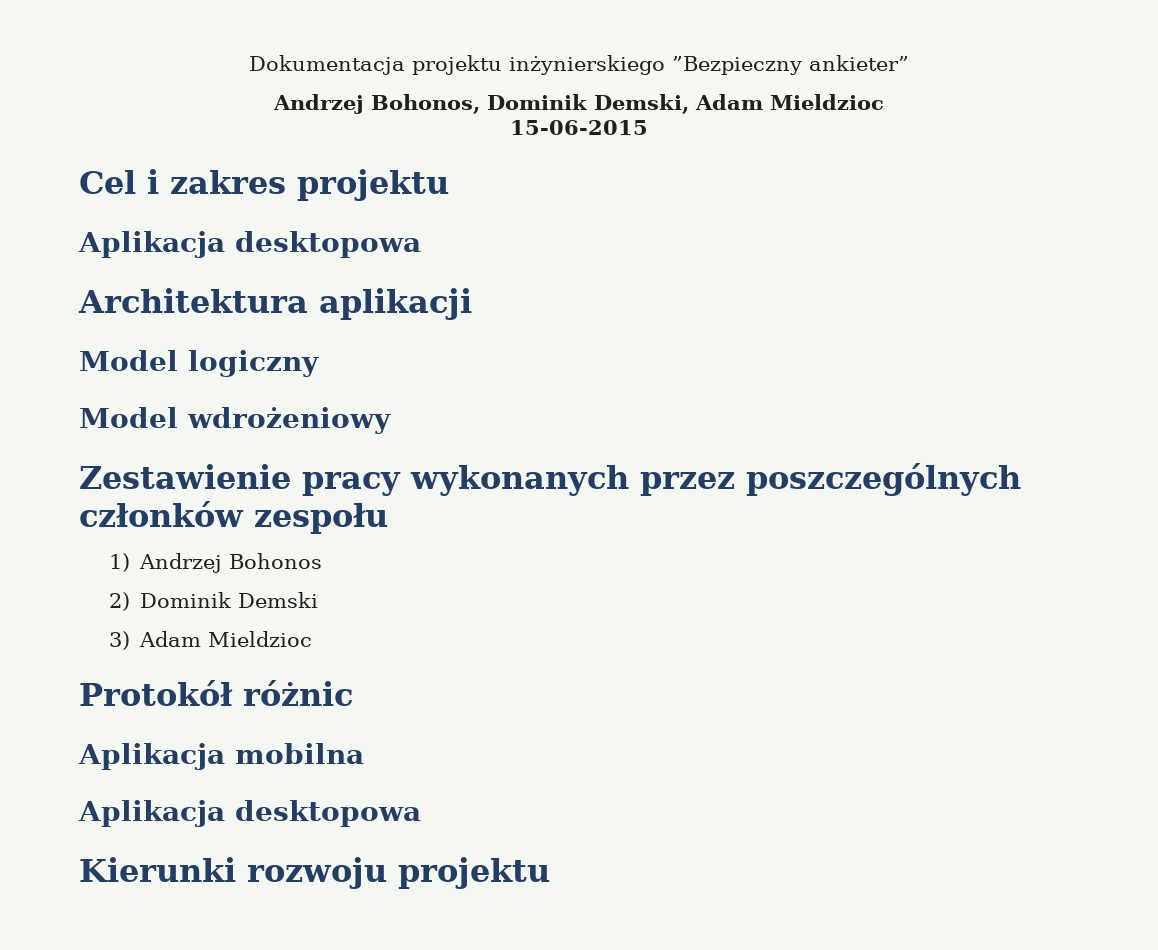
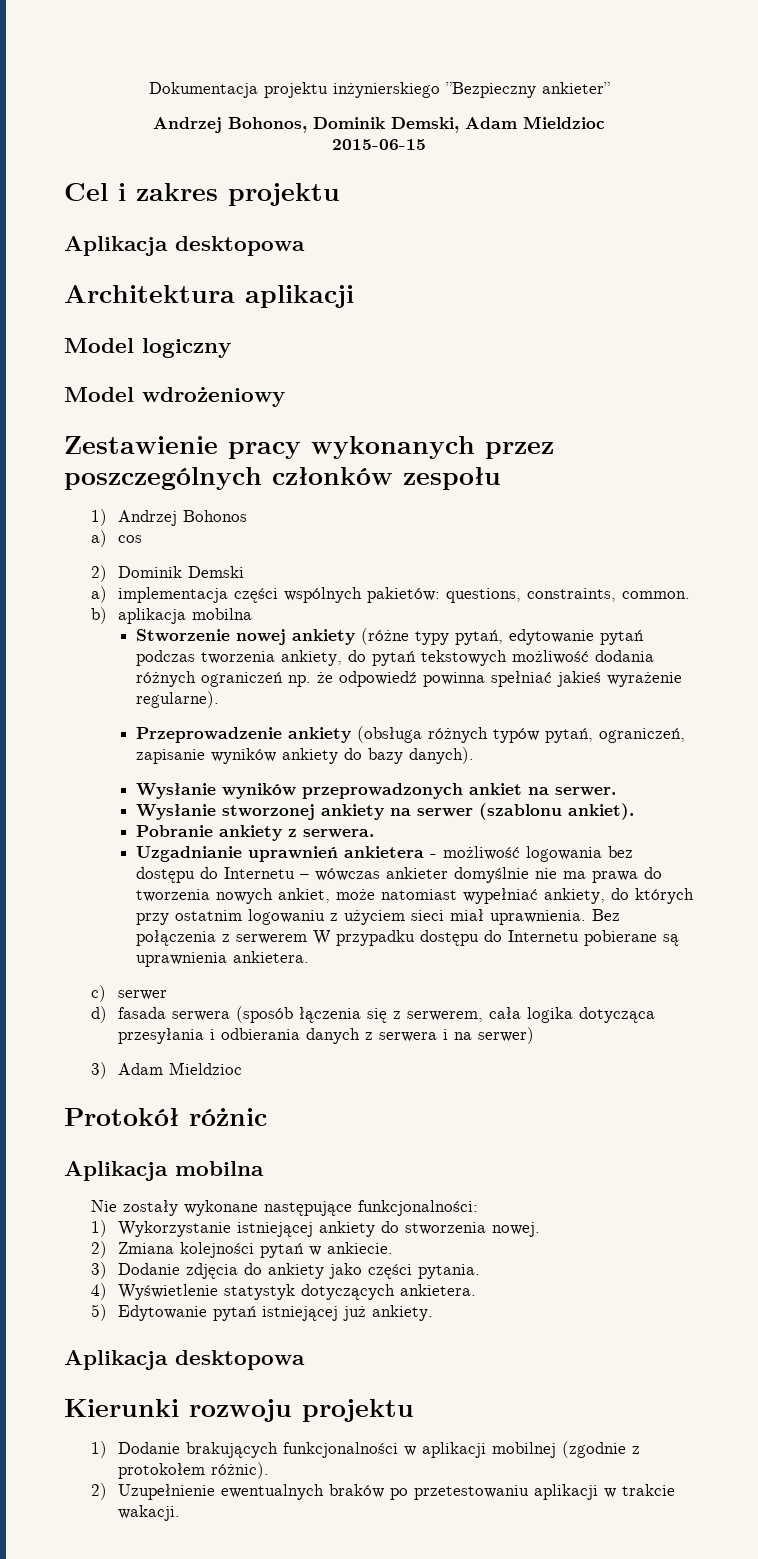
[510,120,648,135] 15-06-2015 -> [332,139,426,150] 2015-06-15
(322, 561) none -> [91,530,143,547] // a) cos
(318, 600) none -> [91,586,691,603] [91,607,253,624] [136,628,645,645] [136,650,655,666] [136,671,683,687] [136,691,220,708] [136,726,686,743] [136,747,475,764] [136,783,617,799] [136,803,635,820] [136,825,375,841] [136,846,634,862] [136,867,663,883] [136,888,695,904] [136,909,621,925] [136,930,680,946] [136,951,310,967] [91,985,168,1002] [91,1006,656,1023] [118,1027,535,1044] // a) implementacja części wspólnych pakietów: questions, constraints, common. // b) aplikacja mobilna // Stworzenie nowej ankiety (różne typy pytań, edytowanie pytań podczas tworzenia ankiety, do pytań tekstowych możliwość dodania różnych ograniczeń np. że odpowiedź powinna spełniać jakieś wyrażenie regularne). // Przeprowadzenie ankiety (obsługa różnych typów pytań, ograniczeń, zapisanie wyników ankiety do bazy danych). // Wysłanie wyników przeprowadzonych ankiet na serwer. // Wysłanie stworzonej ankiety na serwer (szablonu ankiet). // Pobranie ankiety z serwera. // Uzgadnianie uprawnień ankietera - możliwość logowania bez dostępu do Internetu – wówczas ankieter domyślnie nie ma prawa do tworzenia nowych ankiet, może natomiast wypełniać ankiety, do których przy ostatnim logowaniu z użyciem sieci miał uprawnienia. Bez połączenia z serwerem W przypadku dostępu do Internetu pobierane są uprawnienia ankietera. // c) serwer // d) fasada serwera (sposób łączenia się z serwerem, cała logika dotycząca przesyłania i odbierania danych z serwera i na serwer)
(364, 753) none -> [91,1200,479,1216] [91,1220,541,1237] [91,1241,394,1258] [91,1262,481,1279] [91,1283,477,1300] [91,1304,434,1321] // Nie zostały wykonane następujące funkcjonalności: // 1) Wykorzystanie istniejącej ankiety do stworzenia nowej. // 2) Zmiana kolejności pytań w ankiecie. // 3) Dodanie zdjęcia do ankiety jako części pytania. // 4) Wyświetlenie statystyk dotyczących ankietera. // 5) Edytowanie pytań istniejącej już ankiety.
(550, 873) none -> [91,1441,641,1458] [118,1462,270,1479] [91,1483,676,1500] [118,1505,181,1521] // 1) Dodanie brakujących funkcjonalności w aplikacji mobilnej (zgodnie z protokołem różnic). // 2) Uzupełnienie ewentualnych braków po przetestowaniu aplikacji w trakcie wakacji.

